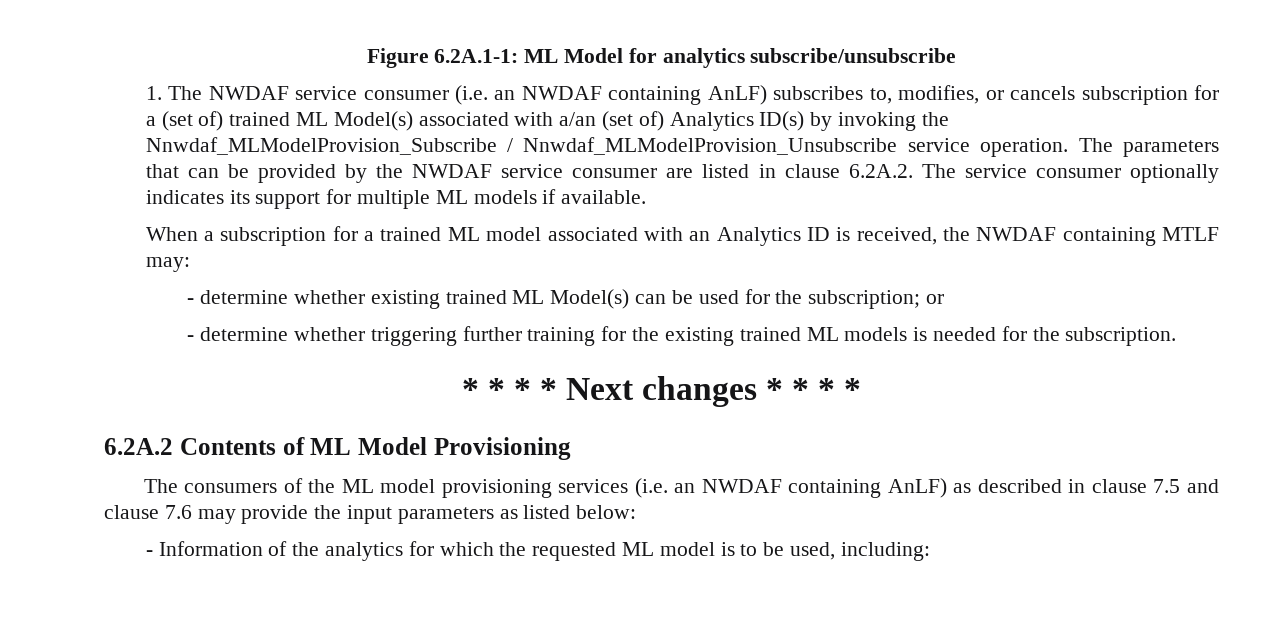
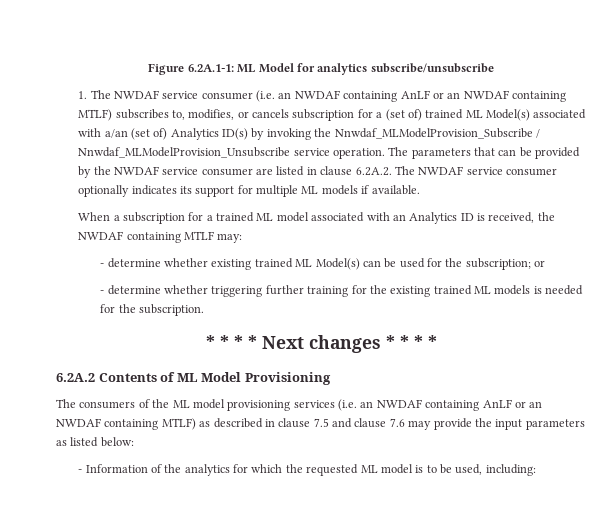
[707,85,767,105] AnLF) -> [400,90,567,102] [78,109,113,121] AnLF or an NWDAF containing MTLF)
(956, 171) none -> [418,166,464,175] NWDAF
[887,478,947,498] AnLF) -> [482,399,543,408] [56,418,196,430] AnLF or an NWDAF containing MTLF)

